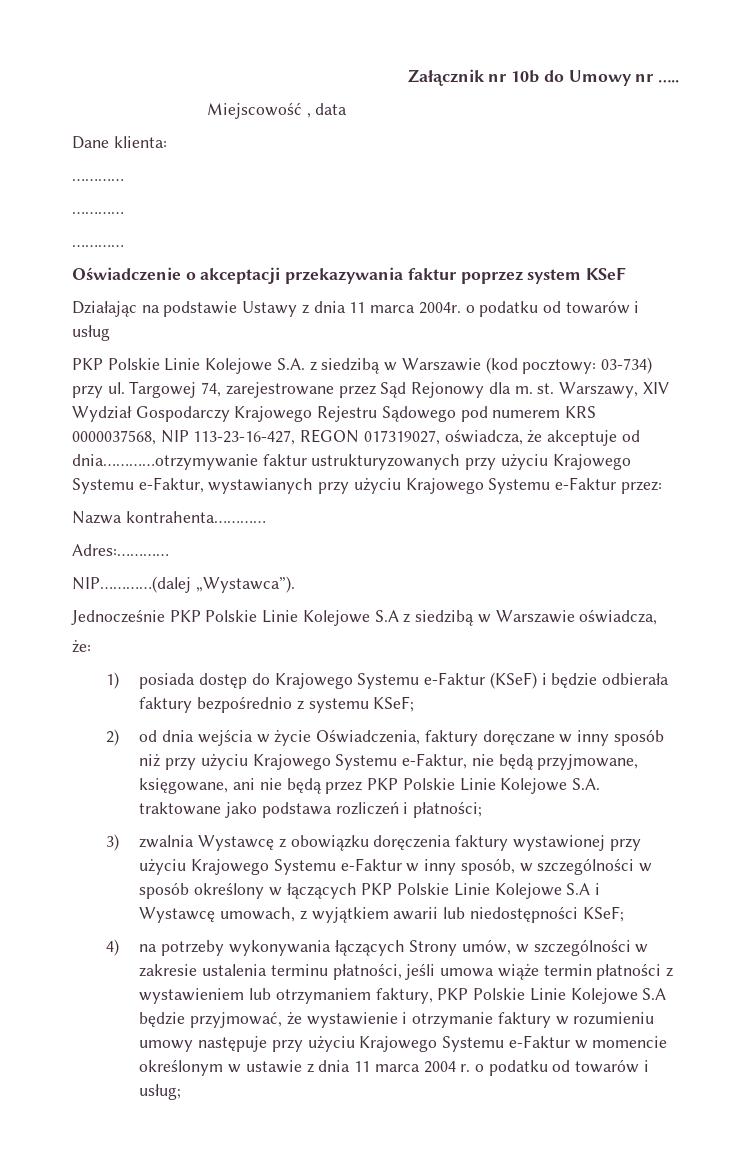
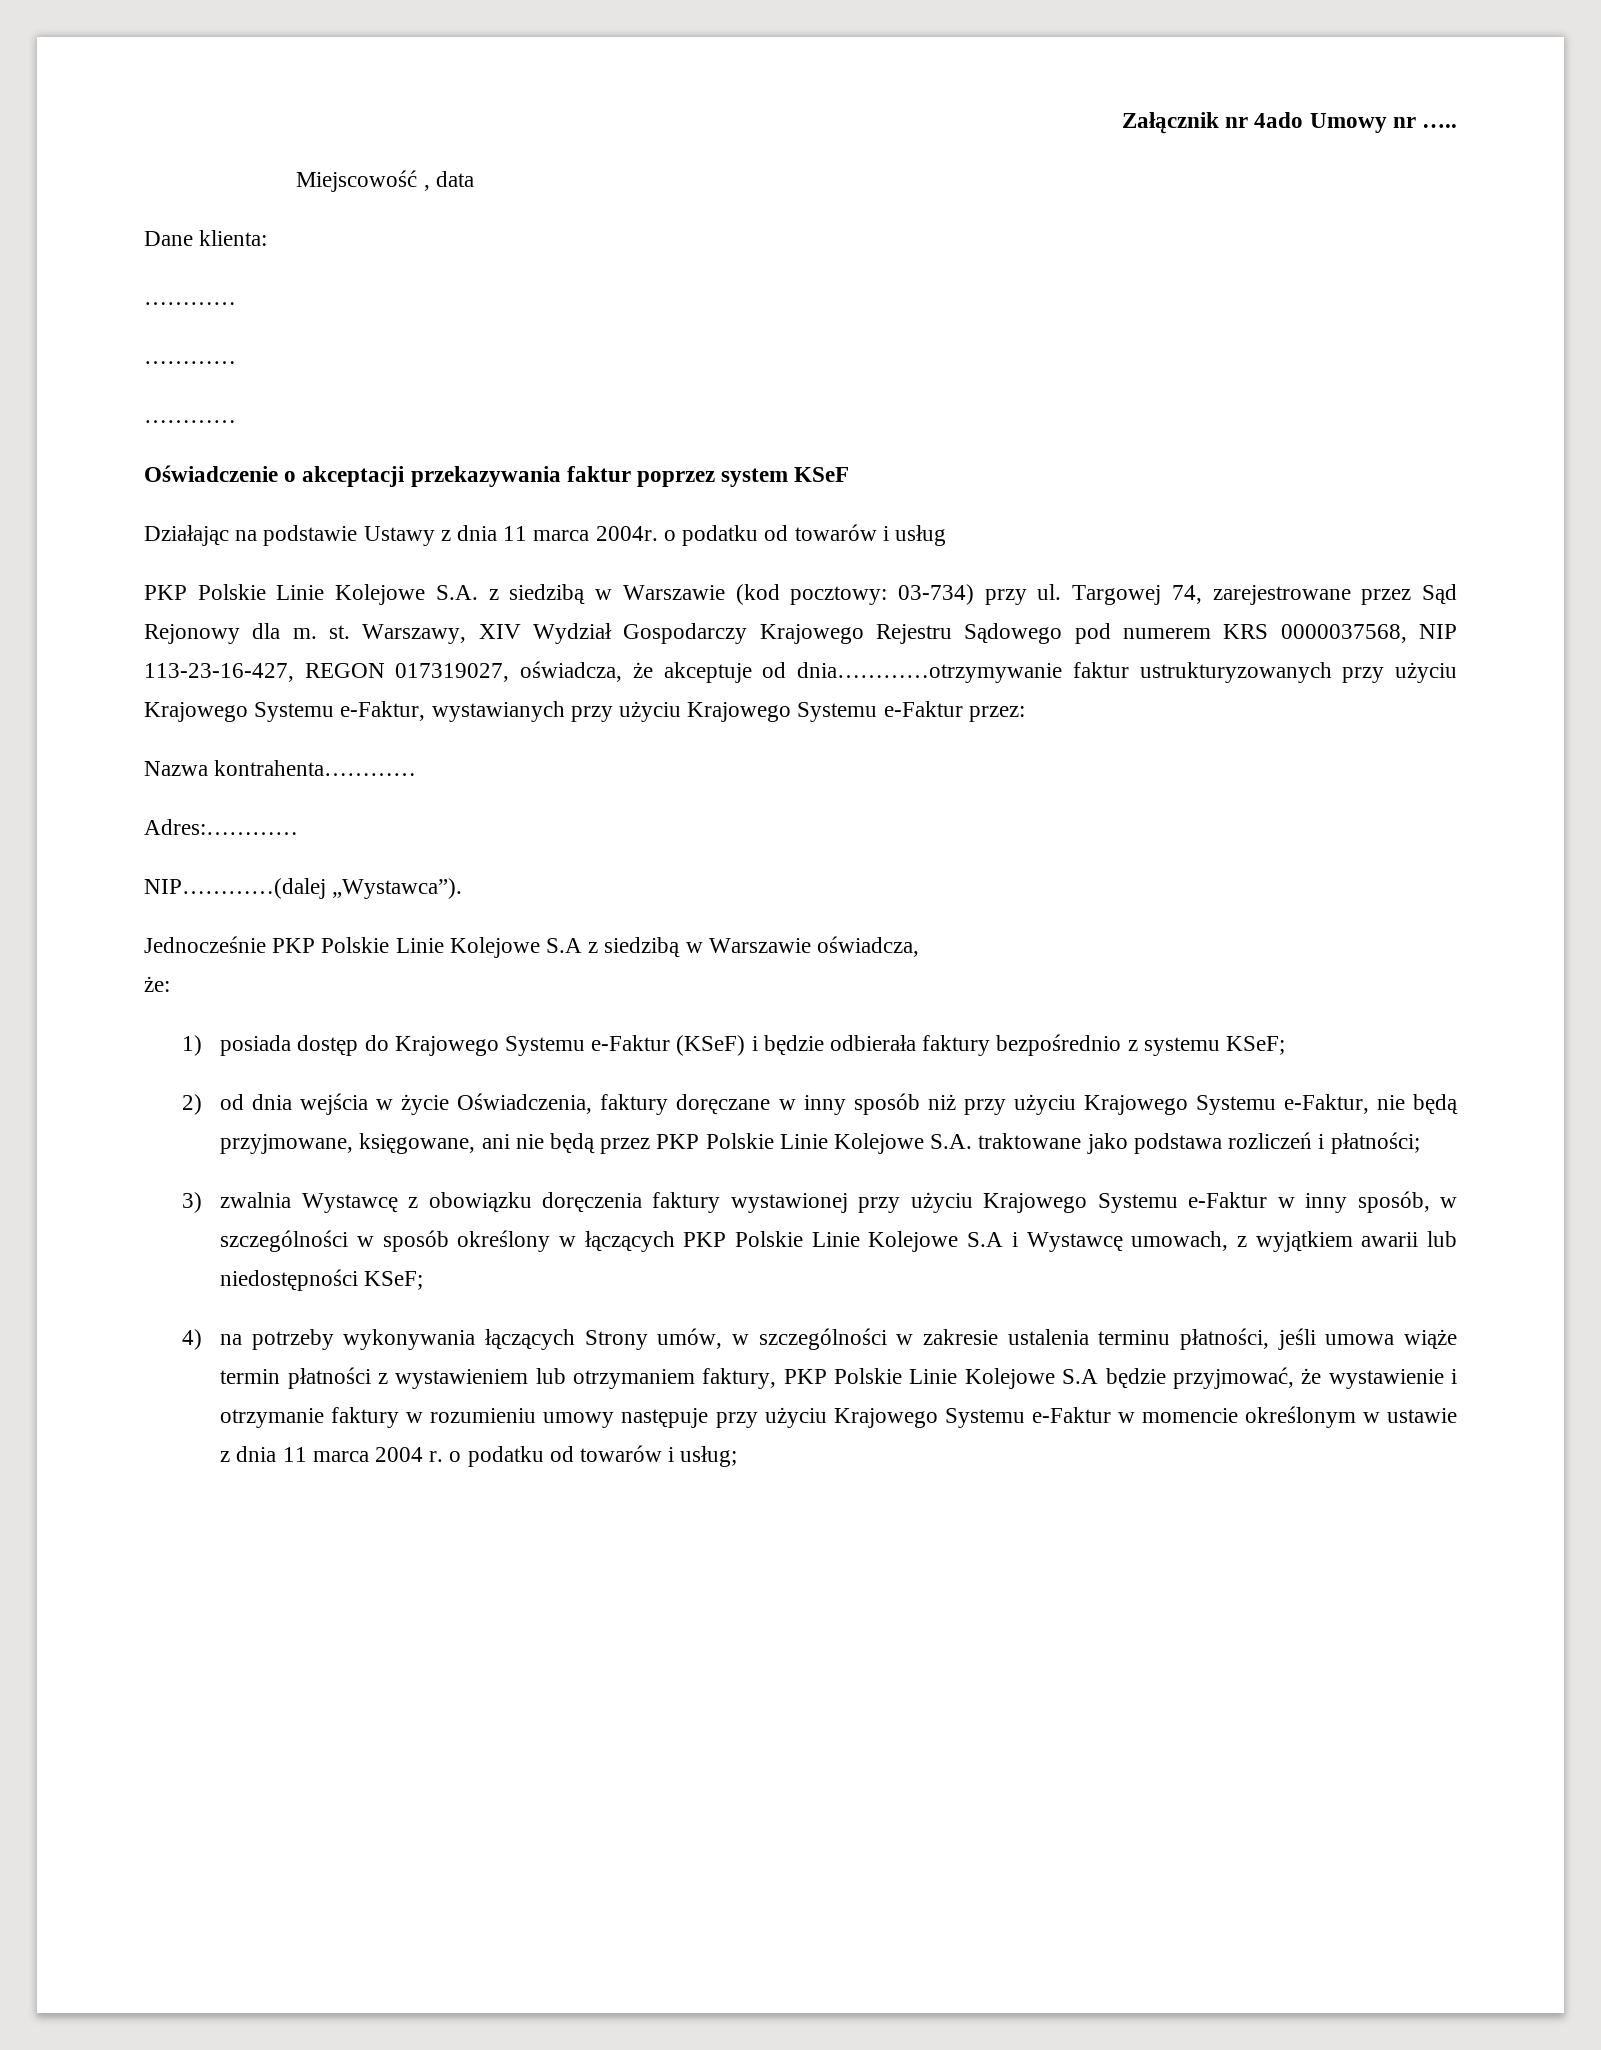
[511,70,564,83] 10b do -> [1254,112,1304,128] 4ado

